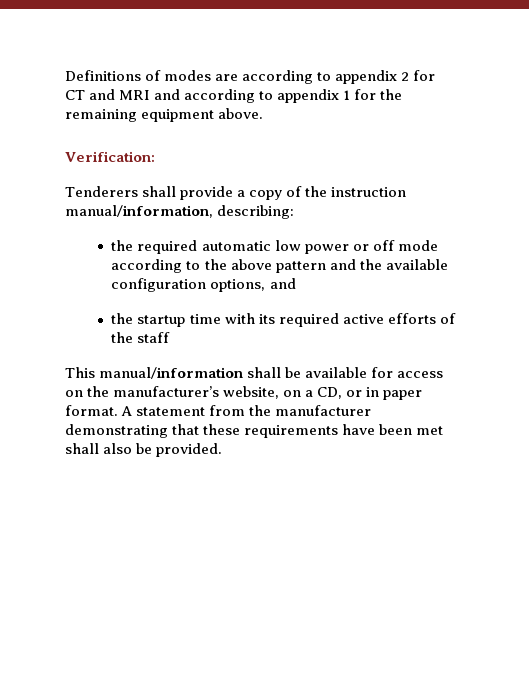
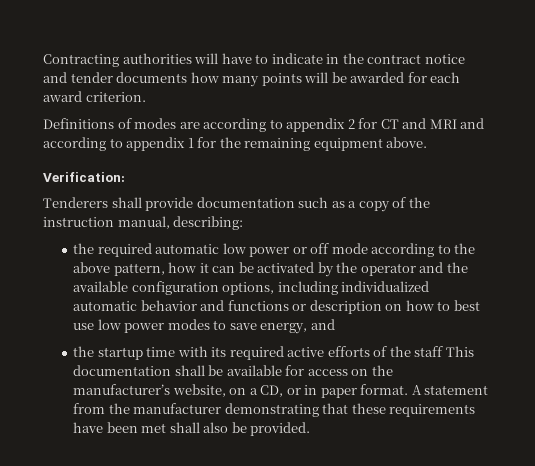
(65, 75) none -> [43,53,465,67] [43,72,461,87] [43,91,146,102] Contracting authorities will have to indicate in the contract notice and tender documents how many points will be awarded for each award criterion. //
(234, 193) none -> [196,197,345,208] documentation such as
[65,205,213,218] manual/information, -> [117,216,170,229] manual,
[275,261,326,273] pattern -> [113,262,416,277] pattern, how it can be activated by the operator
(266, 285) none -> [277,281,430,295] [73,300,480,314] [73,319,308,334] including individualized automatic behavior and functions or description on how to best use low power modes to save energy,
[65,367,244,379] // This manual/information -> [445,346,474,357] [73,365,172,376] This documentation

